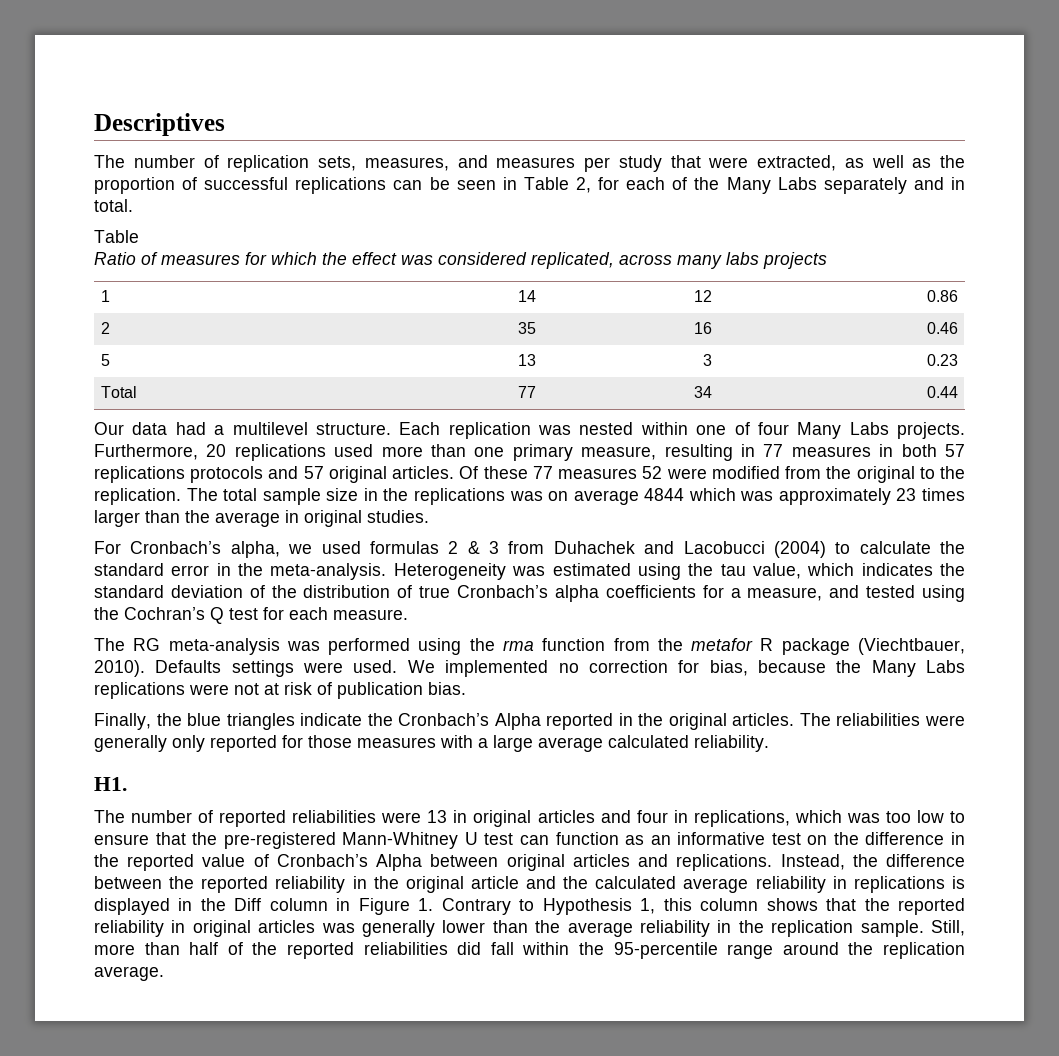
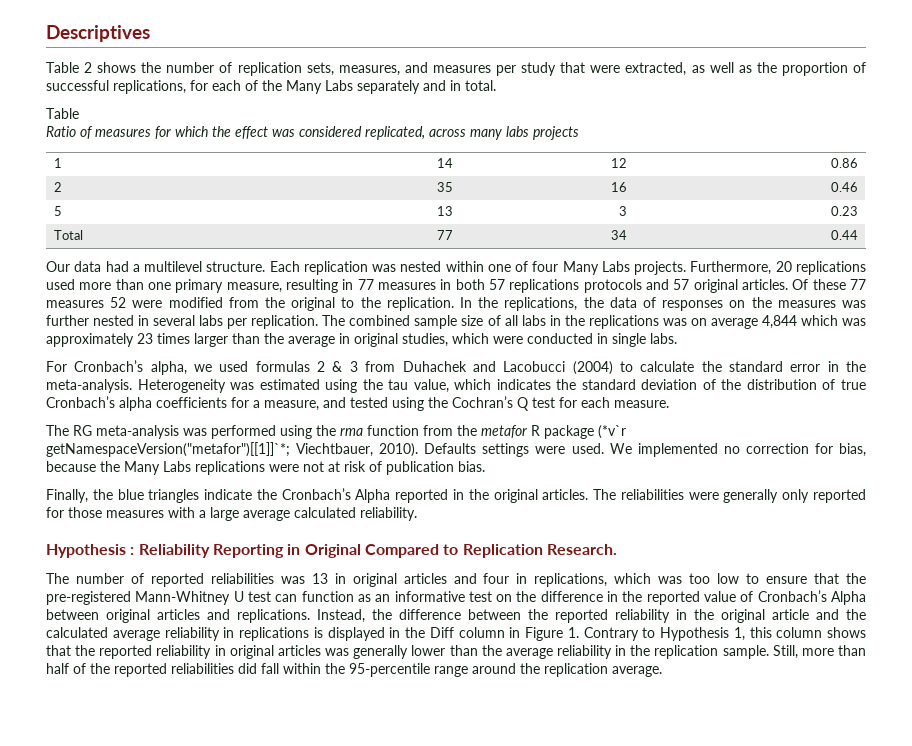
[94,155,125,168] The -> [46,62,162,73] Table 2 shows the
[295,177,591,194] replications can be seen in Table 2, -> [113,80,186,94] replications,
[186,488,359,505] The total sample size -> [459,297,867,311] [46,315,546,329] In the replications, the data of responses on the measures was further nested in several labs per replication. The combined sample size of all labs
[644,488,685,501] 4844 -> [761,315,797,329] 4,844
[367,510,429,523] studies. -> [402,333,677,347] studies, which were conducted in single labs.
[858,638,966,655] (Viechtbauer, -> [598,425,626,439] [46,442,374,457] (*v`r getNamespaceVersion("metafor")[[1]]`*; Viechtbauer,
[94,777,127,791] H1. -> [46,544,617,558] Hypothesis : Reliability Reporting in Original Compared to Replication Research.
[381,812,422,823] were -> [280,576,305,584] was

